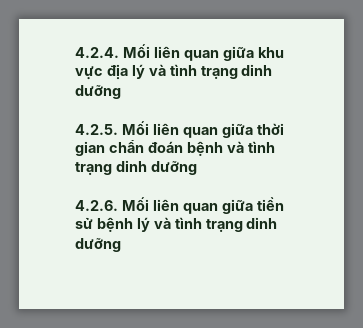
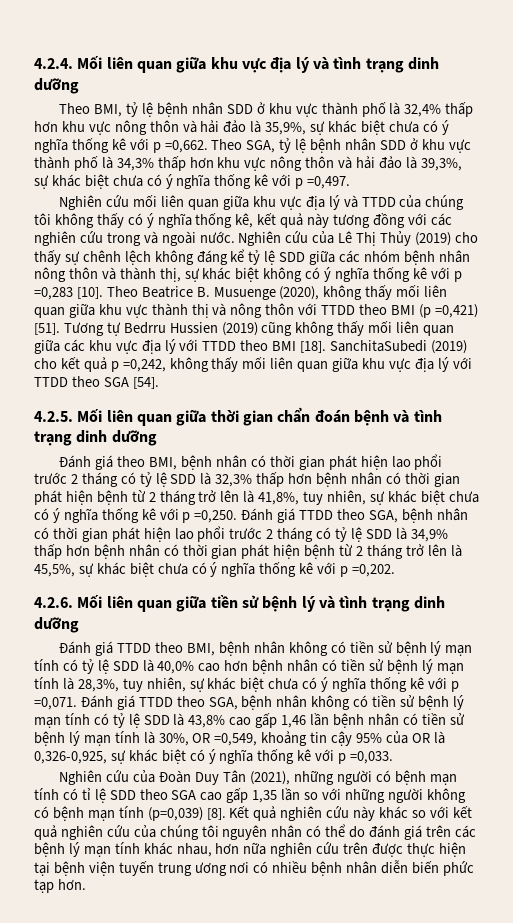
(121, 92) none -> [59,102,474,117] [34,120,449,135] [34,138,471,153] [34,156,462,171] [34,174,351,189] [59,195,465,210] [34,213,452,228] [34,231,478,246] [34,249,470,265] [34,267,462,282] [34,285,448,300] [34,303,478,318] [34,321,455,336] [34,339,467,354] [34,357,472,372] [34,376,159,389] // Theo BMI, tỷ lệ bệnh nhân SDD ở khu vực thành phố là 32,4% thấp hơn khu vực nông thôn và hải đảo là 35,9%, sự khác biệt chưa có ý nghĩa thống kê với p =0,662. Theo SGA, tỷ lệ bệnh nhân SDD ở khu vực thành phố là 34,3% thấp hơn khu vực nông thôn và hải đảo là 39,3%, sự khác biệt chưa có ý nghĩa thống kê với p =0,497. // Nghiên cứu mối liên quan giữa khu vực địa lý và TTDD của chúng tôi không thấy có ý nghĩa thống kê, kết quả này tương đồng với các nghiên cứu trong và ngoài nước. Nghiên cứu của Lê Thị Thủy (2019) cho thấy sự chênh lệch không đáng kể tỷ lệ SDD giữa các nhóm bệnh nhân nông thôn và thành thị, sự khác biệt không có ý nghĩa thống kê với p =0,283 [10]. Theo Beatrice B. Musuenge (2020), không thấy mối liên quan giữa khu vực thành thị và nông thôn với TTDD theo BMI (p =0,421) [51]. Tương tự Bedrru Hussien (2019) cũng không thấy mối liên quan giữa các khu vực địa lý với TTDD theo BMI [18]. SanchitaSubedi (2019) cho kết quả p =0,242, không thấy mối liên quan giữa khu vực địa lý với TTDD theo SGA [54].
(197, 168) none -> [59,454,443,470] [34,472,460,487] [34,490,479,505] [34,508,468,523] [34,526,448,542] [34,544,462,559] [34,562,395,577] // Đánh giá theo BMI, bệnh nhân có thời gian phát hiện lao phổi trước 2 tháng có tỷ lệ SDD là 32,3% thấp hơn bệnh nhân có thời gian phát hiện bệnh từ 2 tháng trở lên là 41,8%, tuy nhiên, sự khác biệt chưa có ý nghĩa thống kê với p =0,250. Đánh giá TTDD theo SGA, bệnh nhân có thời gian phát hiện lao phổi trước 2 tháng có tỷ lệ SDD là 34,9% thấp hơn bệnh nhân có thời gian phát hiện bệnh từ 2 tháng trở lên là 45,5%, sự khác biệt chưa có ý nghĩa thống kê với p =0,202.
(121, 245) none -> [59,641,473,656] [34,659,464,674] [34,677,459,692] [34,695,464,710] [34,713,465,728] [34,731,445,746] [34,749,394,764] [59,770,457,785] [34,788,466,803] [34,806,472,821] [34,824,476,840] [34,842,466,857] [34,860,474,876] [34,879,86,893] // Đánh giá TTDD theo BMI, bệnh nhân không có tiền sử bệnh lý mạn tính có tỷ lệ SDD là 40,0% cao hơn bệnh nhân có tiền sử bệnh lý mạn tính là 28,3%, tuy nhiên, sự khác biệt chưa có ý nghĩa thống kê với p =0,071. Đánh giá TTDD theo SGA, bệnh nhân không có tiền sử bệnh lý mạn tính có tỷ lệ SDD là 43,8% cao gấp 1,46 lần bệnh nhân có tiền sử bệnh lý mạn tính là 30%, OR =0,549, khoảng tin cậy 95% của OR là 0,326-0,925, sự khác biệt có ý nghĩa thống kê với p =0,033. // Nghiên cứu của Đoàn Duy Tân (2021), những người có bệnh mạn tính có tỉ lệ SDD theo SGA cao gấp 1,35 lần so với những người không có bệnh mạn tính (p=0,039) [8]. Kết quả nghiên cứu này khác so với kết quả nghiên cứu của chúng tôi nguyên nhân có thể do đánh giá trên các bệnh lý mạn tính khác nhau, hơn nữa nghiên cứu trên được thực hiện tại bệnh viện tuyến trung ương nơi có nhiều bệnh nhân diễn biến phức tạp hơn.

